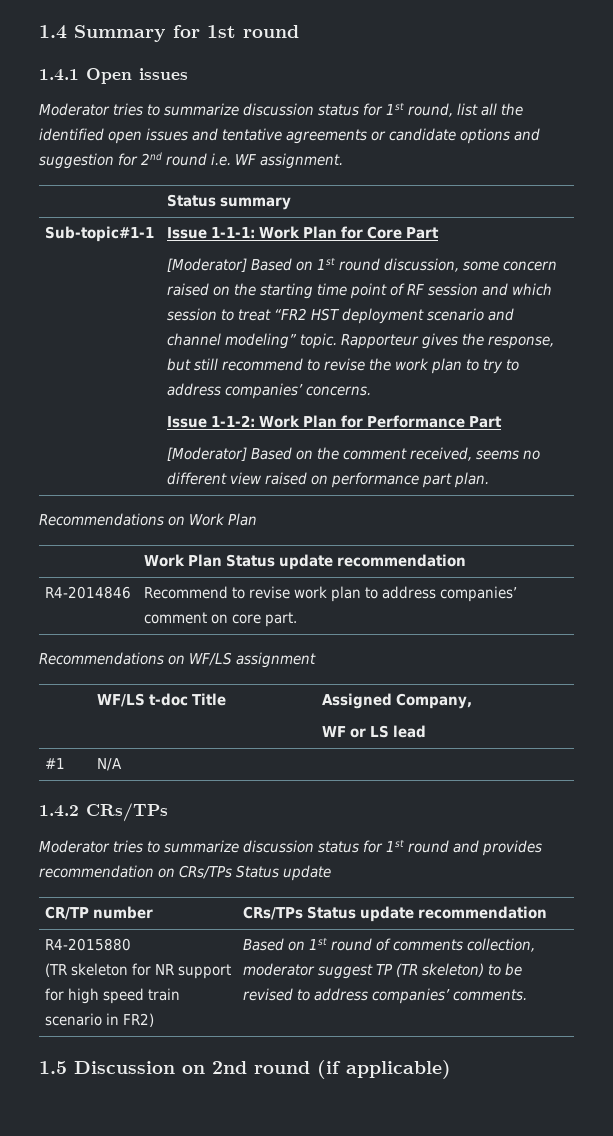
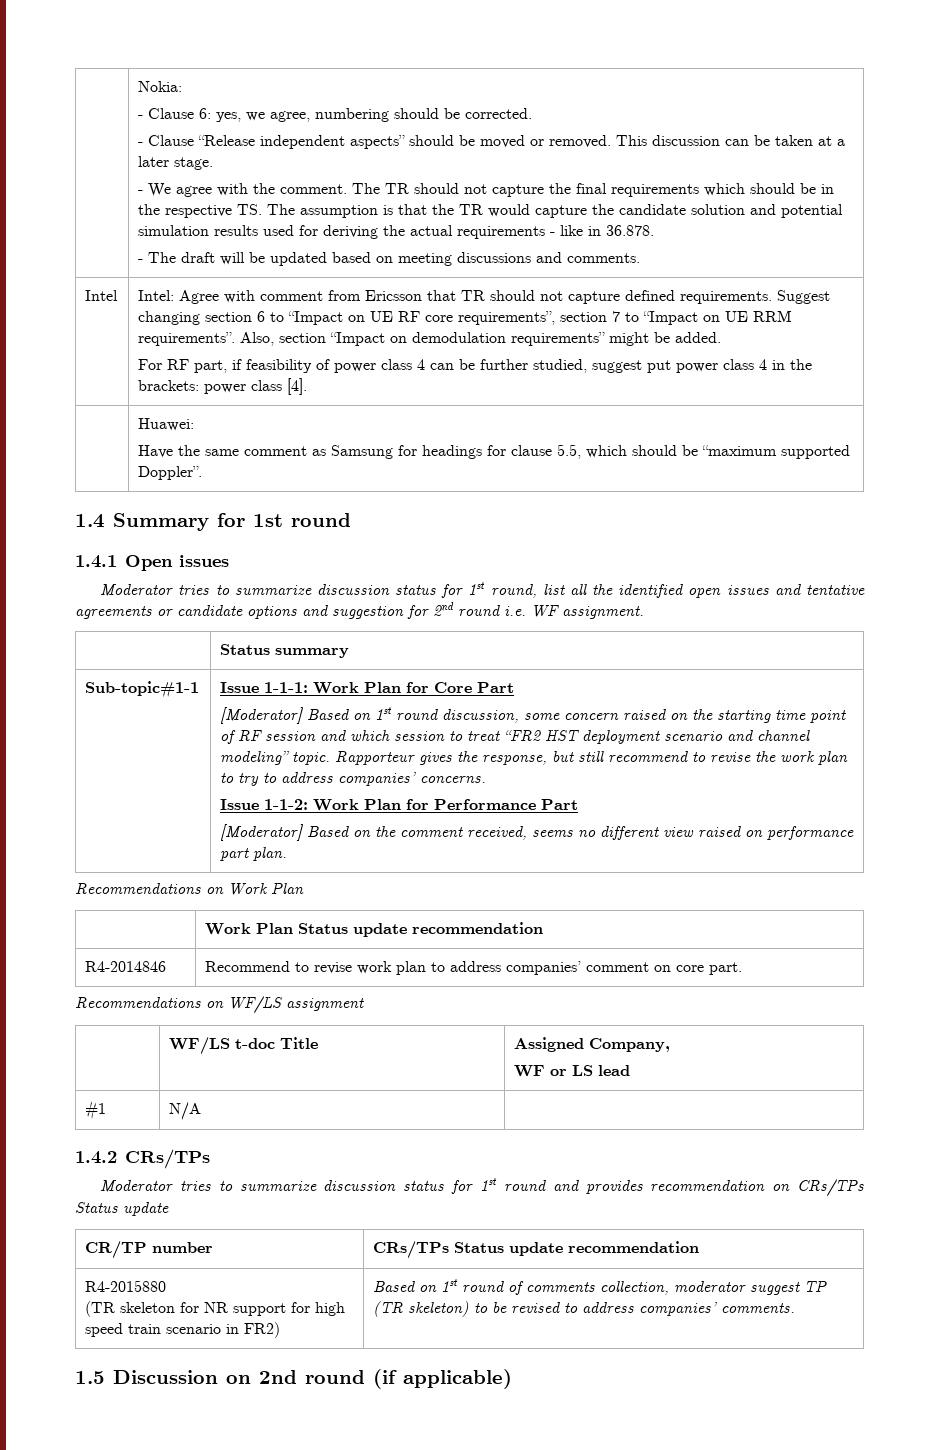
(39, 32) none -> [138,81,183,92] [138,108,533,122] [138,135,846,149] [138,156,214,170] [138,183,835,197] [138,204,844,218] [138,225,655,239] [138,252,641,266] [85,290,119,301] [138,290,831,304] [138,310,793,325] [138,332,722,346] [138,359,813,373] [138,378,308,395] [138,418,195,431] [138,444,851,459] [138,466,203,480] | Nokia: // - Clause 6: yes, we agree, numbering should be corrected. // - Clause “Release independent aspects” should be moved or removed. This discussion can be taken at a later stage. // - We agree with the comment. The TR should not capture the final requirements which should be in the respective TS. The assumption is that the TR would capture the candidate solution and potential simulation results used for deriving the actual requirements - like in 36.878. // - The draft will be updated based on meeting discussions and comments. // Intel | Intel: Agree with comment from Ericsson that TR should not capture defined requirements. Suggest changing section 6 to “Impact on UE RF core requirements”, section 7 to “Impact on UE RRM requirements”. Also, section “Impact on demodulation requirements” might be added. // For RF part, if feasibility of power class 4 can be further studied, suggest put power class 4 in the brackets: power class [4]. // | Huawei: // Have the same comment as Samsung for headings for clause 5.5, which should be “maximum supported Doppler”. //

